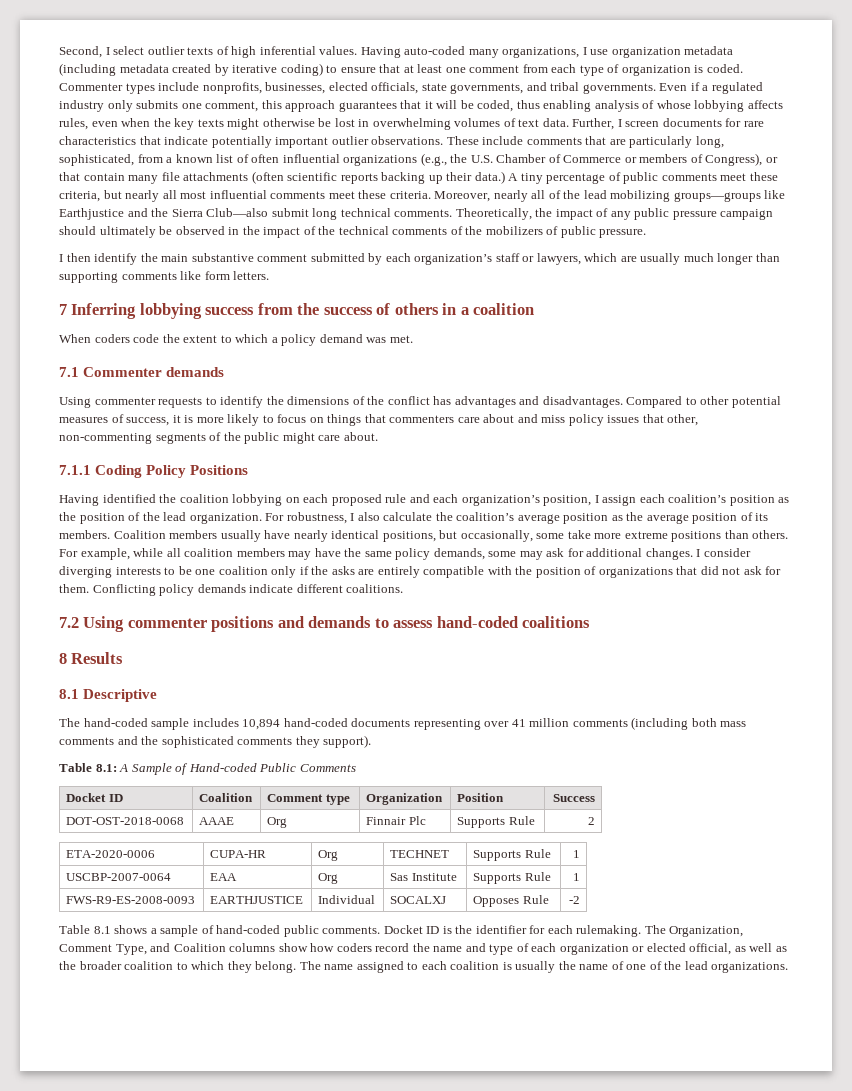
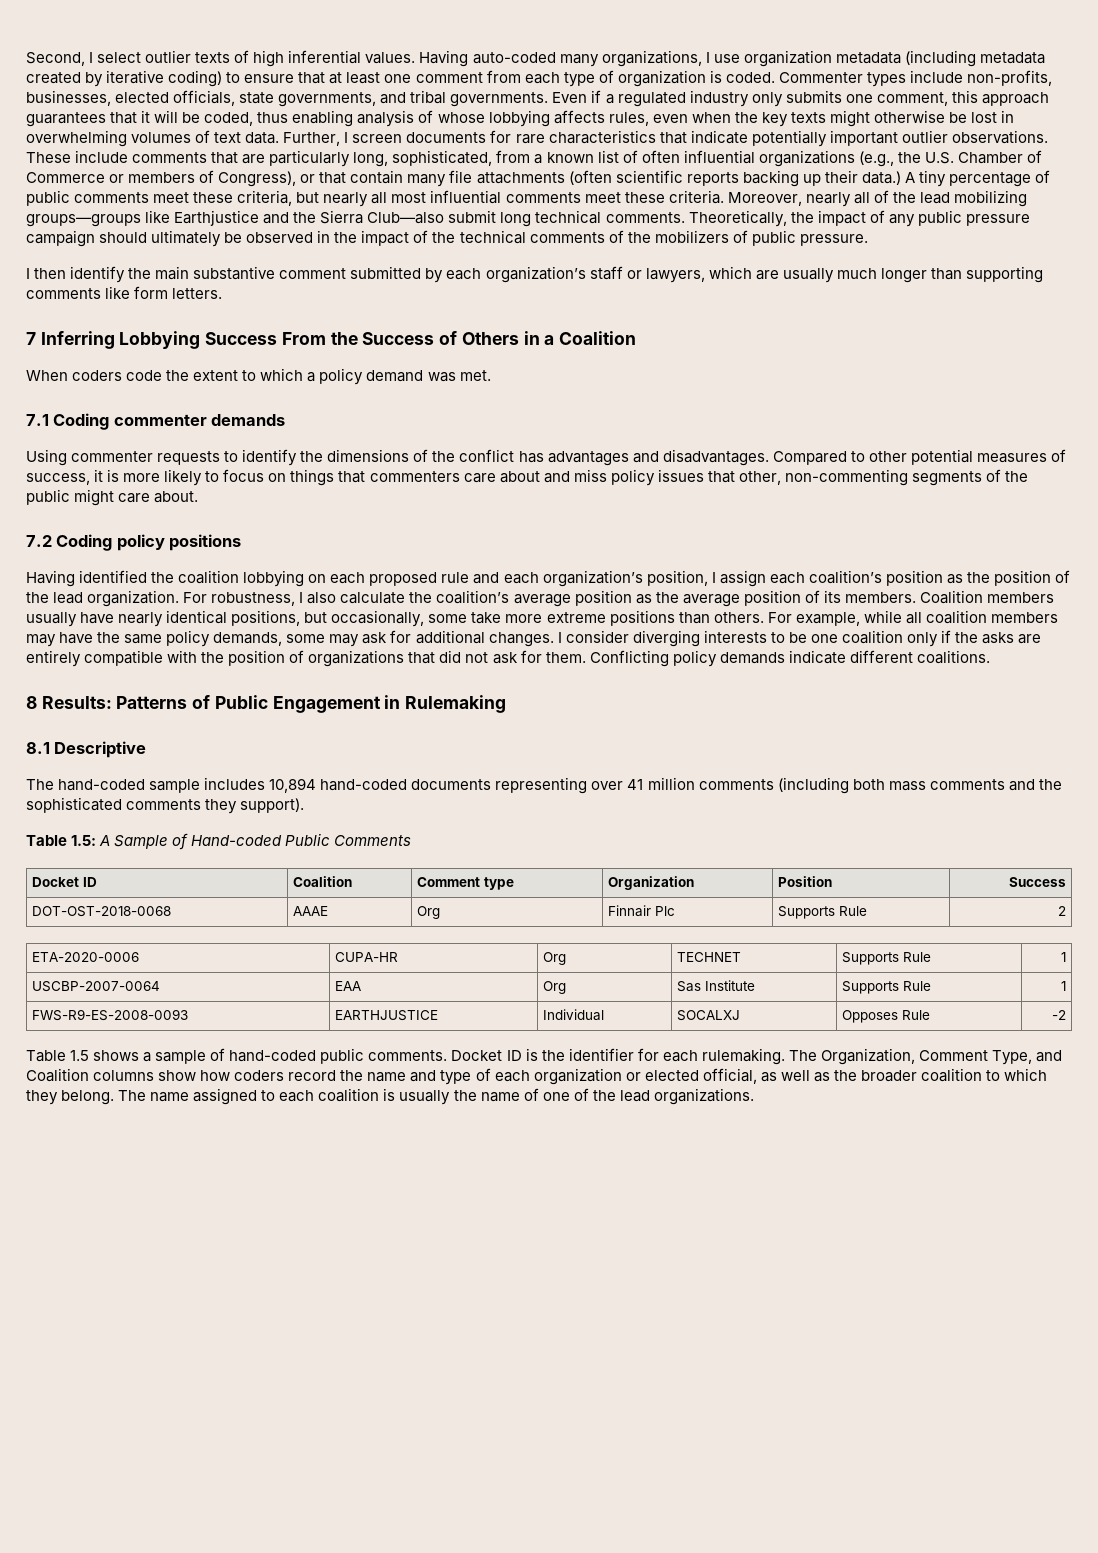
[202,82,262,94] nonprofits, -> [967,70,1053,86] non-profits,
[139,303,439,319] lobbying success from the success of others -> [119,331,519,349] Lobbying Success From the Success of Others
[473,303,535,315] coalition -> [558,331,636,345] Coalition
[83,367,163,377] Commenter -> [53,413,207,430] Coding commenter
[59,465,249,478] 7.1.1 Coding Policy Positions -> [26,534,242,551] 7.2 Coding policy positions
[59,616,591,632] [59,652,124,664] 7.2 Using commenter positions and demands to assess hand-coded coalitions // 8 Results -> [26,695,507,713] 8 Results: Patterns of Public Engagement in Rulemaking
[95,764,117,772] 8.1: -> [71,835,97,846] 1.5:
[93,926,111,934] 8.1 -> [70,1050,90,1061] 1.5

